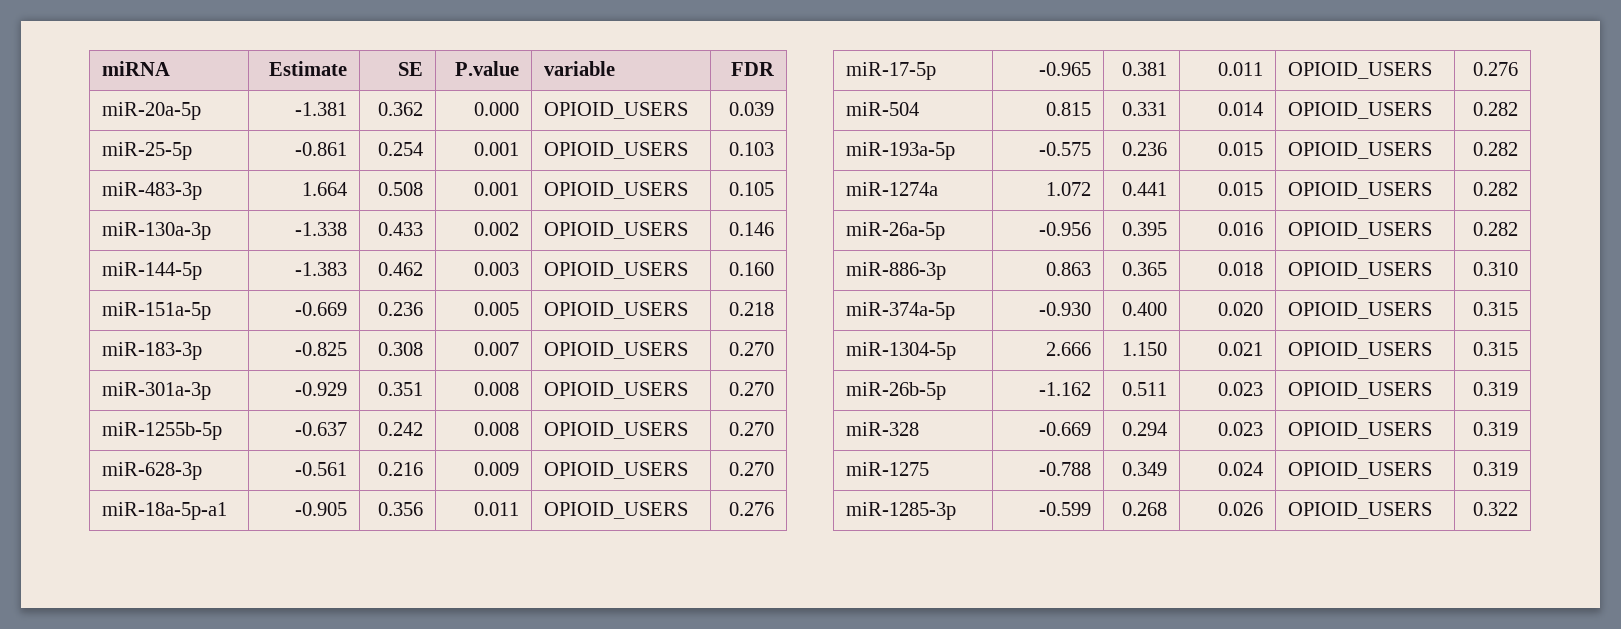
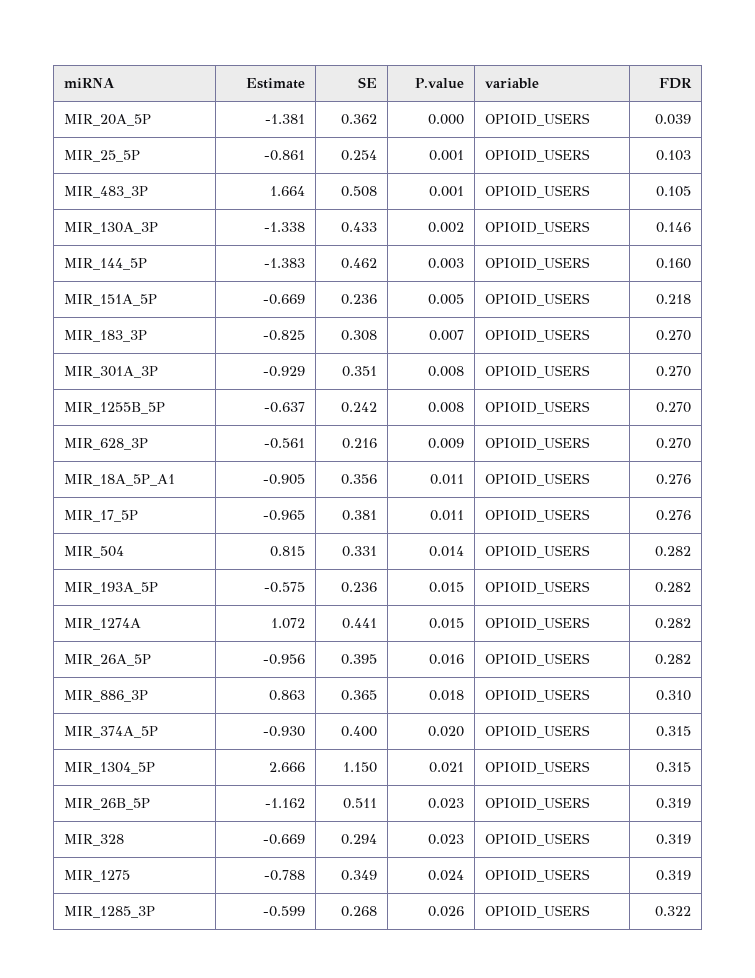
[102,102,202,120] miR-20a-5p -> [64,114,152,126] MIR_20A_5P
[102,142,193,160] miR-25-5p -> [64,150,141,162] MIR_25_5P
[102,182,203,200] miR-483-3p -> [64,186,149,198] MIR_483_3P
[102,222,212,240] miR-130a-3p -> [64,222,159,234] MIR_130A_3P
[102,262,203,280] miR-144-5p -> [64,258,148,270] MIR_144_5P
[102,302,212,320] miR-151a-5p -> [64,294,158,306] MIR_151A_5P
[102,342,203,360] miR-183-3p -> [64,330,148,342] MIR_183_3P
[102,382,212,400] miR-301a-3p -> [64,366,159,378] MIR_301A_3P
[102,422,223,440] miR-1255b-5p -> [64,402,166,414] MIR_1255B_5P
[102,462,203,480] miR-628-3p -> [64,438,149,450] MIR_628_3P
[102,502,228,520] miR-18a-5p-a1 -> [64,474,176,486] MIR_18A_5P_A1
[846,62,937,80] miR-17-5p -> [64,510,139,522] MIR_17_5P
[846,102,920,116] miR-504 -> [64,546,125,558] MIR_504
[846,142,956,160] miR-193a-5p -> [64,582,159,594] MIR_193A_5P
[846,182,939,196] miR-1274a -> [64,618,142,630] MIR_1274A
[846,222,946,240] miR-26a-5p -> [64,654,152,666] MIR_26A_5P
[846,262,947,280] miR-886-3p -> [64,690,149,702] MIR_886_3P
[846,302,956,320] miR-374a-5p -> [64,726,159,738] MIR_374A_5P
[846,342,957,360] miR-1304-5p -> [64,762,156,774] MIR_1304_5P
[846,382,947,400] miR-26b-5p -> [64,798,151,810] MIR_26B_5P
[846,422,920,436] miR-328 -> [64,834,125,846] MIR_328
[846,462,930,476] miR-1275 -> [64,870,131,882] MIR_1275
[846,502,957,520] miR-1285-3p -> [64,906,156,918] MIR_1285_3P

